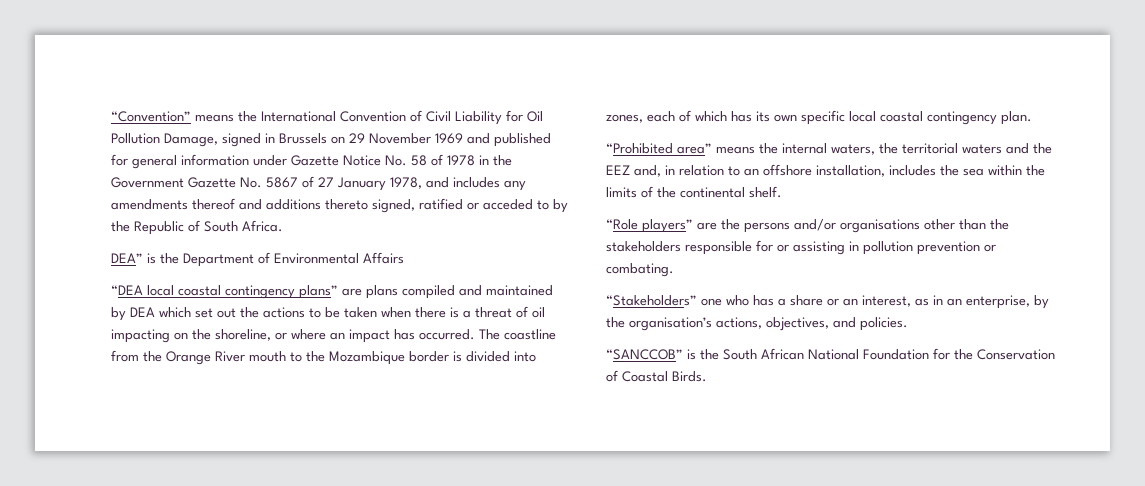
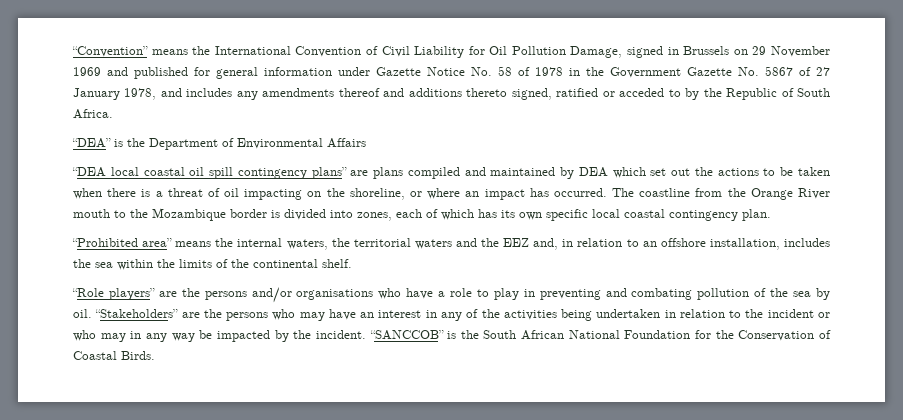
[111,253,143,263] DEA” -> [72,138,111,148] “DEA”
(221, 290) none -> [189,167,234,179] oil spill
[924,219,1009,230] [606,240,996,255] [606,263,674,277] [606,295,1049,309] [606,317,908,331] other than the stakeholders responsible for or assisting in pollution prevention or combating. // “Stakeholders” one who has a share or an interest, as in an enterprise, by the organisation’s actions, objectives, and policies. // -> [378,288,831,300] [73,309,830,321] [73,330,366,342] who have a role to play in preventing and combating pollution of the sea by oil. “Stakeholders” are the persons who may have an interest in any of the activities being undertaken in relation to the incident or who may in any way be impacted by the incident.

